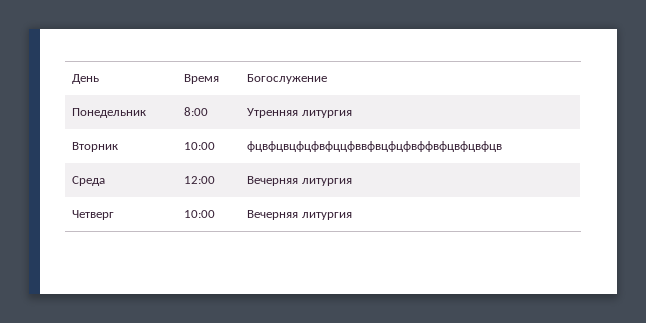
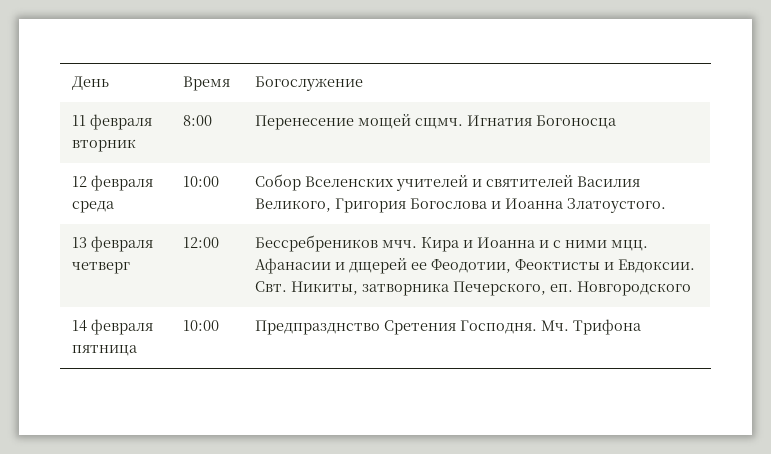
[72,108,147,118] [184,107,209,116] [247,108,352,118] [72,142,119,152] [184,142,216,150] [247,141,503,152] [72,176,106,186] [184,176,216,184] [247,176,352,186] [72,210,115,220] [184,210,216,218] [247,210,352,220] Понедельник | 8:00 | Утренняя литургия // Вторник | 10:00 | фцвфцвцфцфвфццфввфвцфцфвффвфцвфцвфцв // Среда | 12:00 | Вечерняя литургия // Четверг | 10:00 | Вечерняя литургия -> [72,114,153,130] [72,139,137,152] [183,115,213,126] [255,114,617,130] [72,175,154,191] [72,201,115,213] [183,176,220,187] [255,174,641,191] [255,198,667,213] [72,236,154,252] [72,262,131,274] [183,237,220,248] [255,235,649,252] [255,258,696,274] [255,281,692,296] [72,319,154,335] [72,345,138,356] [183,320,220,331] [255,319,642,335] 11 февраля вторник | 8:00 | Перенесение мощей сщмч. Игнатия Богоносца // 12 февраля среда | 10:00 | Собор Вселенских учителей и святителей Василия Великого, Григория Богослова и Иоанна Златоустого. // 13 февраля четверг | 12:00 | Бессребреников мчч. Кира и Иоанна и с ними мцц. Афанасии и дщерей ее Феодотии, Феоктисты и Евдоксии. Свт. Никиты, затворника Печерского, еп. Новгородского // 14 февраля пятница | 10:00 | Предпразднство Сретения Господня. Мч. Трифона

